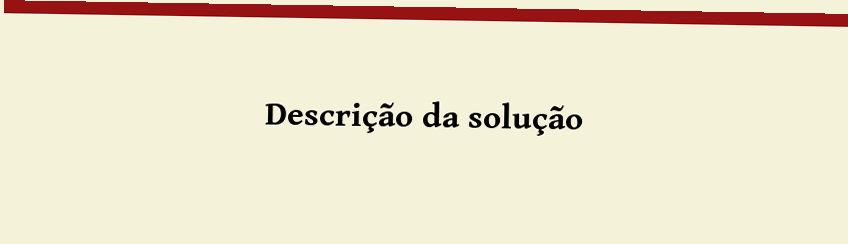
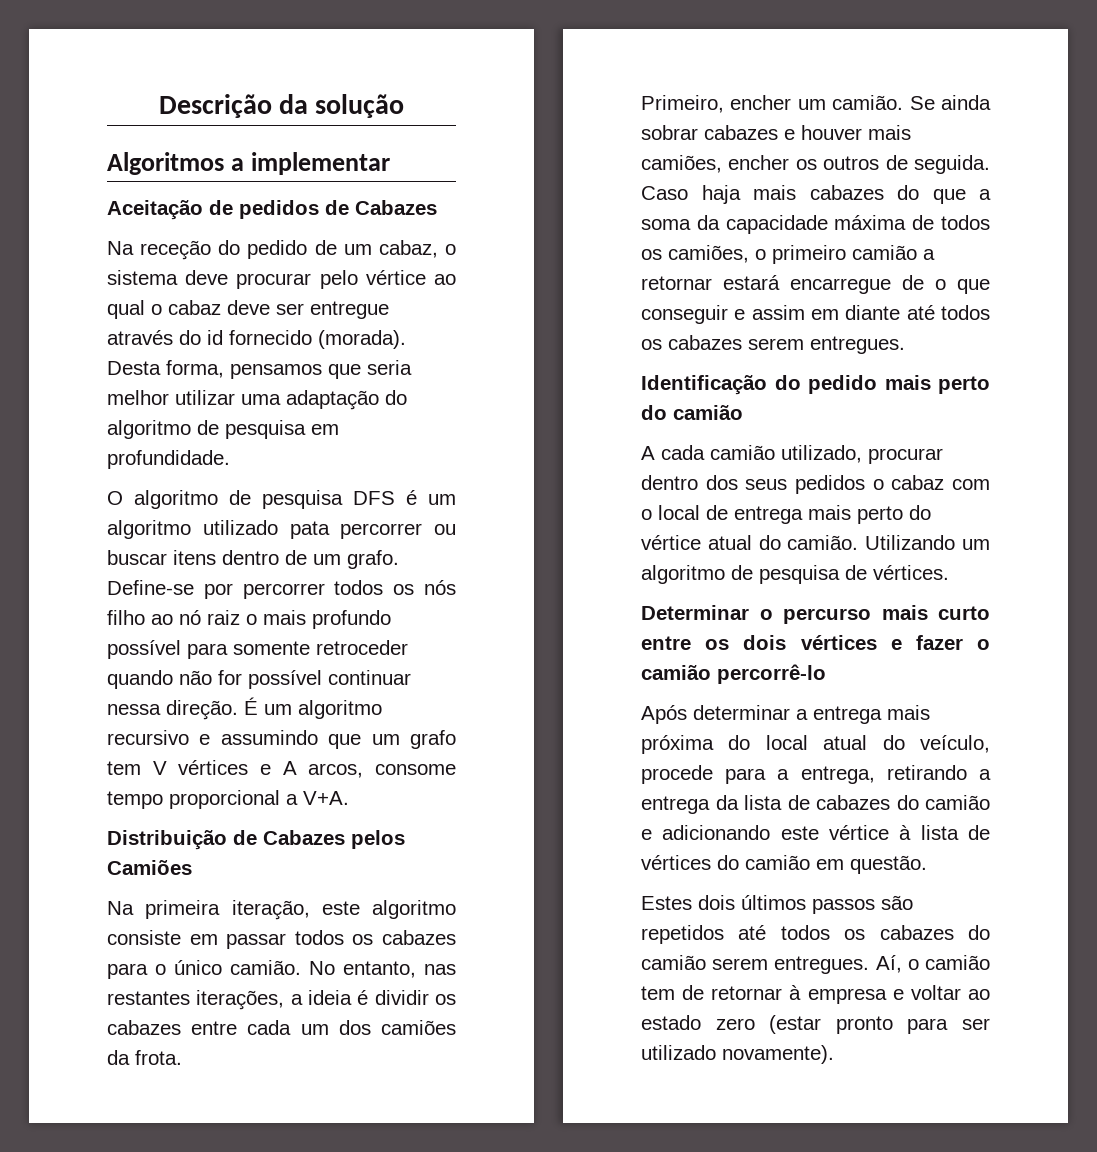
(585, 119) none -> [107,152,390,175] [107,200,437,220] [107,240,456,260] [107,270,456,289] [107,300,389,319] [107,330,406,349] [107,360,412,379] [107,390,407,410] [107,420,339,439] [107,450,230,469] [107,490,456,509] [107,520,456,539] [107,550,399,569] [107,580,456,599] [107,610,391,629] [107,640,408,659] [107,670,411,689] [107,697,382,720] [107,730,456,749] [107,760,456,778] [107,790,349,809] [107,830,405,850] [107,860,192,875] [107,900,456,920] [107,930,456,949] [107,960,456,979] [107,990,456,1010] [107,1020,456,1035] [107,1050,182,1065] [641,95,991,113] [641,125,911,140] [641,155,990,174] [641,185,991,204] [641,215,990,234] [641,245,935,264] [641,275,990,294] [641,305,990,324] [641,335,905,354] [641,375,990,395] [641,405,743,420] [641,445,943,464] [641,475,990,494] [641,505,931,524] [641,535,990,550] [641,565,949,584] [641,605,990,624] [641,635,990,650] [641,664,826,684] [641,705,930,724] [641,735,990,754] [641,765,991,784] [641,795,990,814] [641,825,990,840] [641,855,927,874] [641,895,913,914] [641,925,990,944] [641,955,990,974] [641,985,990,1004] [641,1015,990,1034] [641,1045,834,1064] // Algoritmos a implementar // Aceitação de pedidos de Cabazes // Na receção do pedido de um cabaz, o sistema deve procurar pelo vértice ao qual o cabaz deve ser entregue através do id fornecido (morada). Desta forma, pensamos que seria melhor utilizar uma adaptação do algoritmo de pesquisa em profundidade. // O algoritmo de pesquisa DFS é um algoritmo utilizado pata percorrer ou buscar itens dentro de um grafo. Define-se por percorrer todos os nós filho ao nó raiz o mais profundo possível para somente retroceder quando não for possível continuar nessa direção. É um algoritmo recursivo e assumindo que um grafo tem V vértices e A arcos, consome tempo proporcional a V+A. // Distribuição de Cabazes pelos Camiões // Na primeira iteração, este algoritmo consiste em passar todos os cabazes para o único camião. No entanto, nas restantes iterações, a ideia é dividir os cabazes entre cada um dos camiões da frota. // Primeiro, encher um camião. Se ainda sobrar cabazes e houver mais camiões, encher os outros de seguida. Caso haja mais cabazes do que a soma da capacidade máxima de todos os camiões, o primeiro camião a retornar estará encarregue de o que conseguir e assim em diante até todos os cabazes serem entregues. // Identificação do pedido mais perto do camião // A cada camião utilizado, procurar dentro dos seus pedidos o cabaz com o local de entrega mais perto do vértice atual do camião. Utilizando um algoritmo de pesquisa de vértices. // Determinar o percurso mais curto entre os dois vértices e fazer o camião percorrê-lo // Após determinar a entrega mais próxima do local atual do veículo, procede para a entrega, retirando a entrega da lista de cabazes do camião e adicionando este vértice à lista de vértices do camião em questão. // Estes dois últimos passos são repetidos até todos os cabazes do camião serem entregues. Aí, o camião tem de retornar à empresa e voltar ao estado zero (estar pronto para ser utilizado novamente).

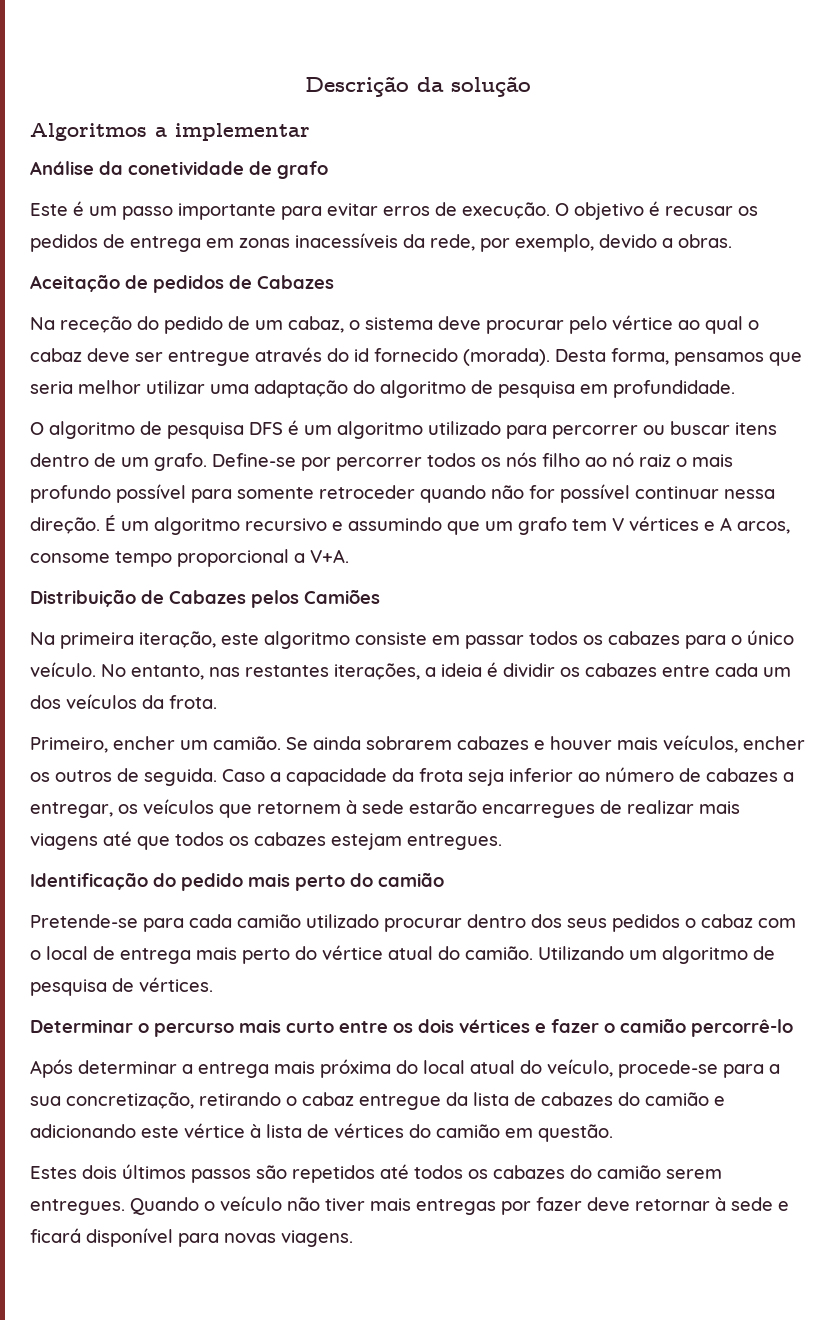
(390, 163) none -> [30,161,328,179] [30,201,758,220] [30,233,732,252] // Análise da conetividade de grafo // Este é um passo importante para evitar erros de execução. O objetivo é recusar os pedidos de entrega em zonas inacessíveis da rede, por exemplo, devido a obras.
[289,521,330,539] pata -> [506,425,547,439] para
[230,960,301,975] camião. -> [30,662,96,677] veículo.
[380,1020,456,1035] camiões -> [66,694,137,709] veículos
[641,125,698,140] sobrar -> [366,736,452,750] sobrarem
[641,155,722,173] camiões, -> [663,735,738,753] veículos,
[701,185,991,204] [641,215,990,234] [641,245,935,264] [641,275,990,294] [641,305,990,324] [641,335,804,350] haja mais cabazes do que a soma da capacidade máxima de todos os camiões, o primeiro camião a retornar estará encarregue de o que conseguir e assim em diante até todos os cabazes serem -> [270,767,794,786] [30,799,740,818] [30,831,402,850] a capacidade da frota seja inferior ao número de cabazes a entregar, os veículos que retornem à sede estarão encarregues de realizar mais viagens até que todos os cabazes estejam
[641,446,655,460] A -> [30,914,184,932] Pretende-se para
[781,445,862,463] utilizado, -> [306,914,379,928] utilizado
[641,765,713,784] procede -> [618,1060,718,1078] procede-se
[800,765,991,784] [641,796,710,814] entrega, retirando a entrega -> [30,1092,441,1110] sua concretização, retirando o cabaz entregue
[875,955,990,973] [641,985,990,1004] [641,1015,990,1034] [641,1045,834,1064] Aí, o camião tem de retornar à empresa e voltar ao estado zero (estar pronto para ser utilizado novamente). -> [130,1196,789,1215] [30,1228,353,1247] Quando o veículo não tiver mais entregas por fazer deve retornar à sede e ficará disponível para novas viagens.

